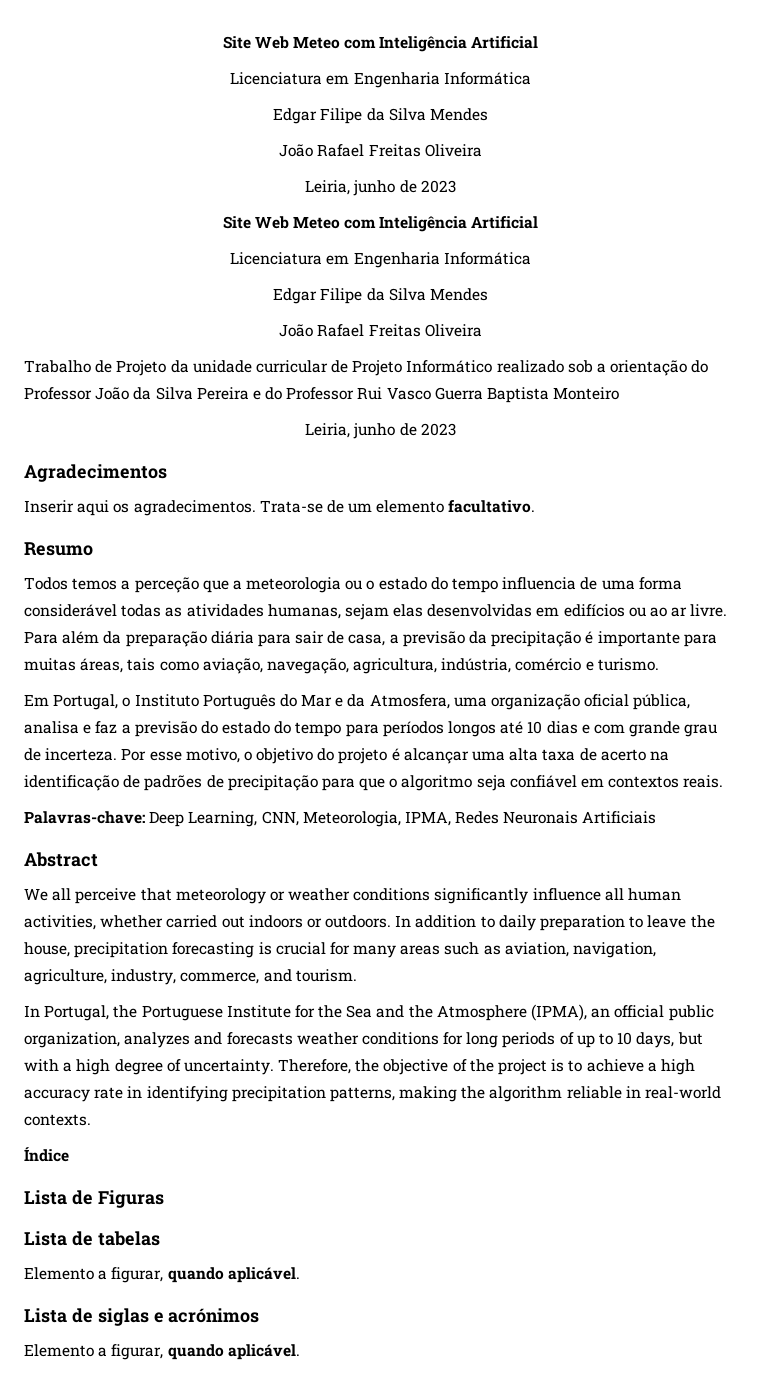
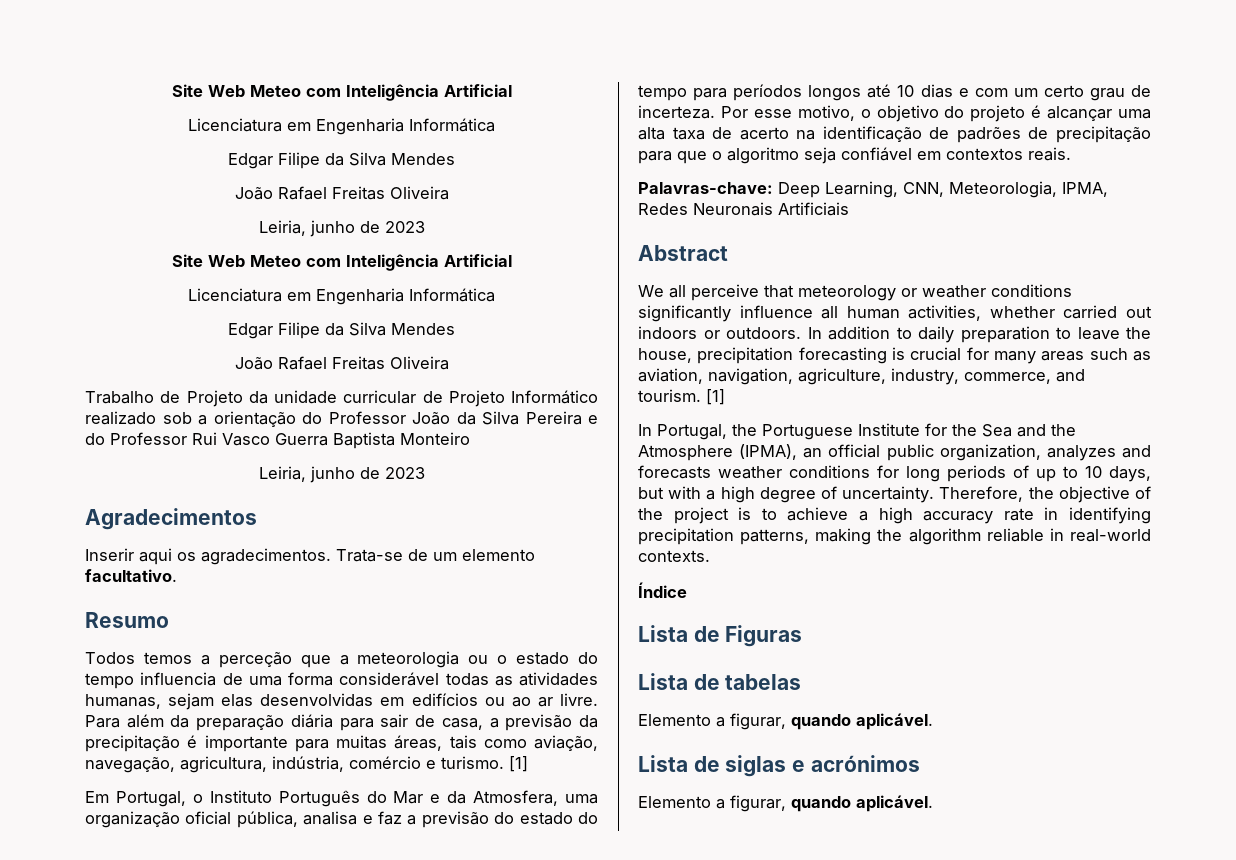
(659, 664) none -> [509,756,528,772] [1]
[629,721,681,737] grande -> [1013,85,1084,97] um certo
(357, 975) none -> [706,389,725,405] [1]

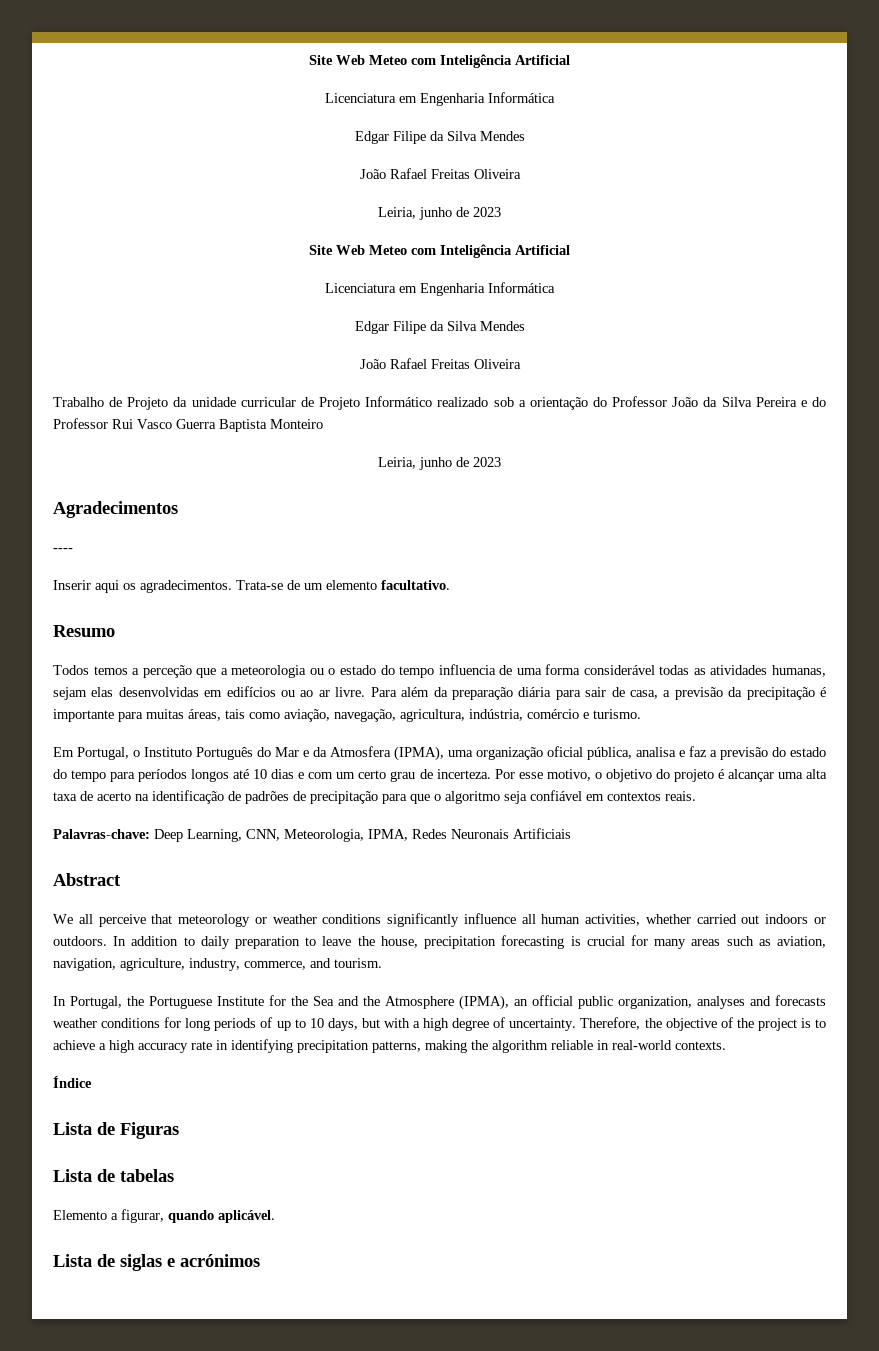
(257, 519) none -> [53,548,73,552] // ----
[509,756,528,772] [1] -> (641, 714) none
[473,790,559,806] Atmosfera, -> [330,746,444,761] Atmosfera (IPMA),
[706,389,725,405] [1] -> (382, 963) none
[1046,445,1116,461] analyzes -> [697,996,745,1009] analyses
[638,795,933,812] // Elemento a figurar, quando aplicável. -> (260, 1260) none

